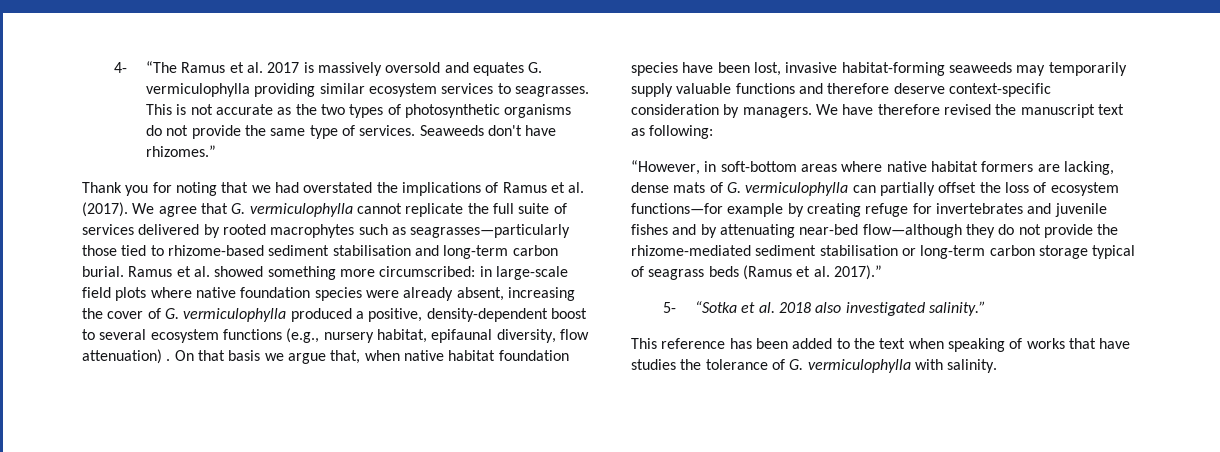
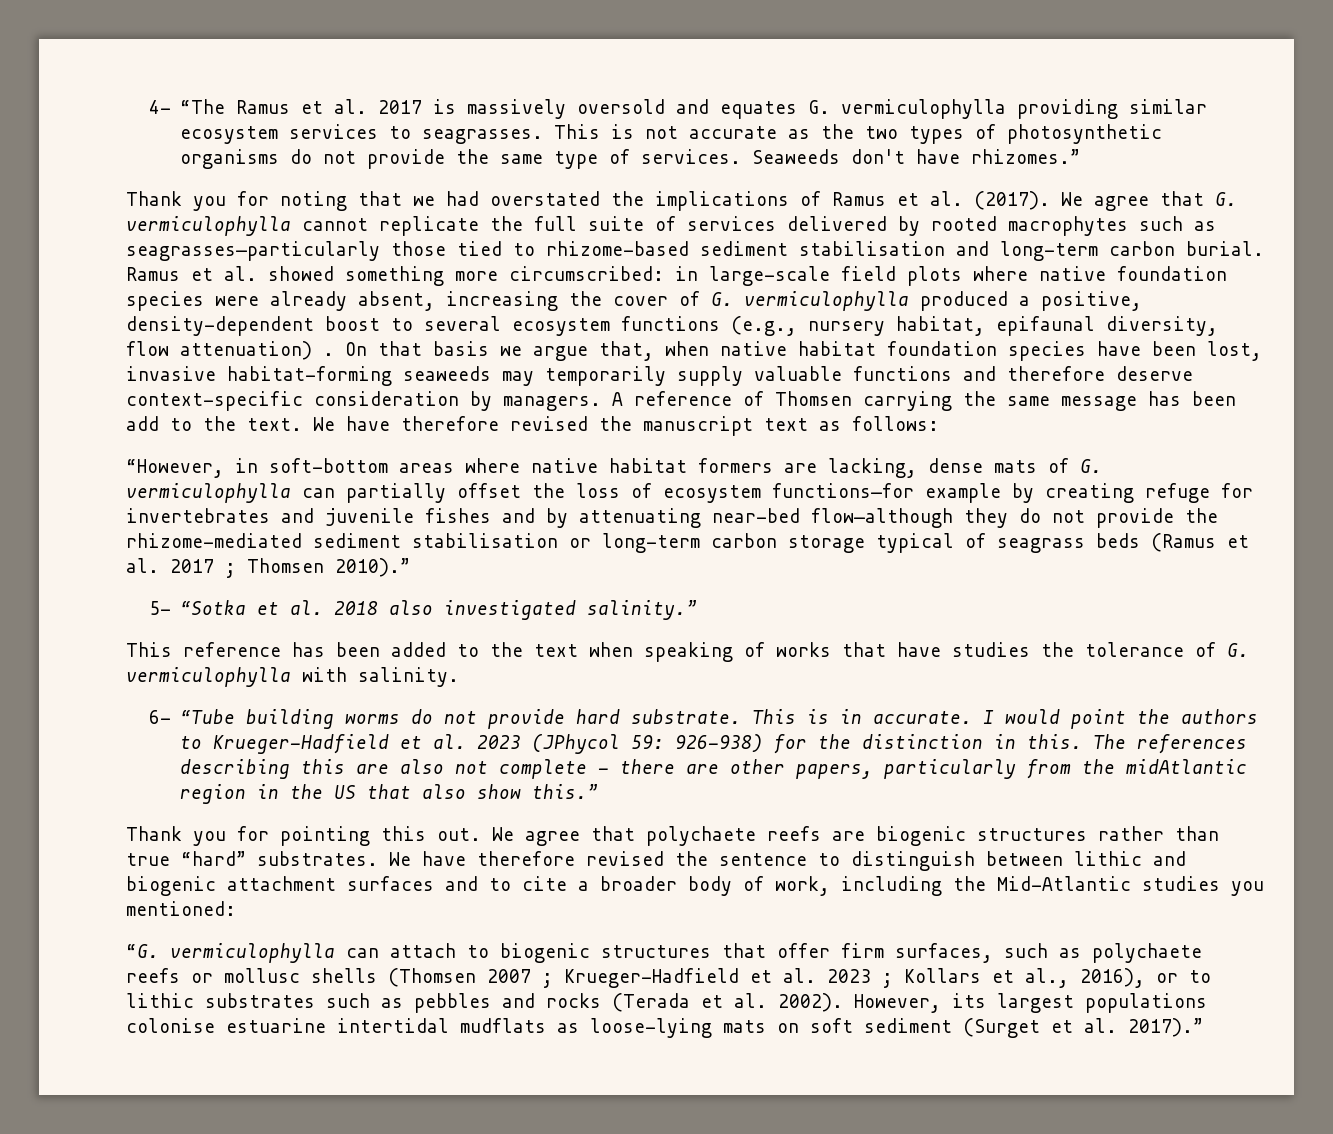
(812, 112) none -> [612,391,1236,411] [126,416,302,431] A reference of Thomsen carrying the same message has been add to the text.
[649,125,714,139] following: -> [852,416,939,431] follows:
[833,265,882,280] 2017).” -> [170,558,410,578] 2017 ; Thomsen 2010).”
(998, 366) none -> [148,709,1259,729] [180,734,1248,754] [180,759,1248,779] [180,784,599,804] [126,826,1219,846] [126,851,1186,871] [126,876,1264,896] [126,901,236,916] [126,943,1202,963] [126,968,1211,988] [126,993,1207,1013] [126,1018,1203,1038] // 6- “Tube building worms do not provide hard substrate. This is in accurate. I would point the authors to Krueger-Hadfield et al. 2023 (JPhycol 59: 926-938) for the distinction in this. The references describing this are also not complete - there are other papers, particularly from the midAtlantic region in the US that also show this.” // Thank you for pointing this out. We agree that polychaete reefs are biogenic structures rather than true “hard” substrates. We have therefore revised the sentence to distinguish between lithic and biogenic attachment surfaces and to cite a broader body of work, including the Mid-Atlantic studies you mentioned: // “G. vermiculophylla can attach to biogenic structures that offer firm surfaces, such as polychaete reefs or mollusc shells (Thomsen 2007 ; Krueger-Hadfield et al. 2023 ; Kollars et al., 2016), or to lithic substrates such as pebbles and rocks (Terada et al. 2002). However, its largest populations colonise estuarine intertidal mudflats as loose-lying mats on soft sediment (Surget et al. 2017).”

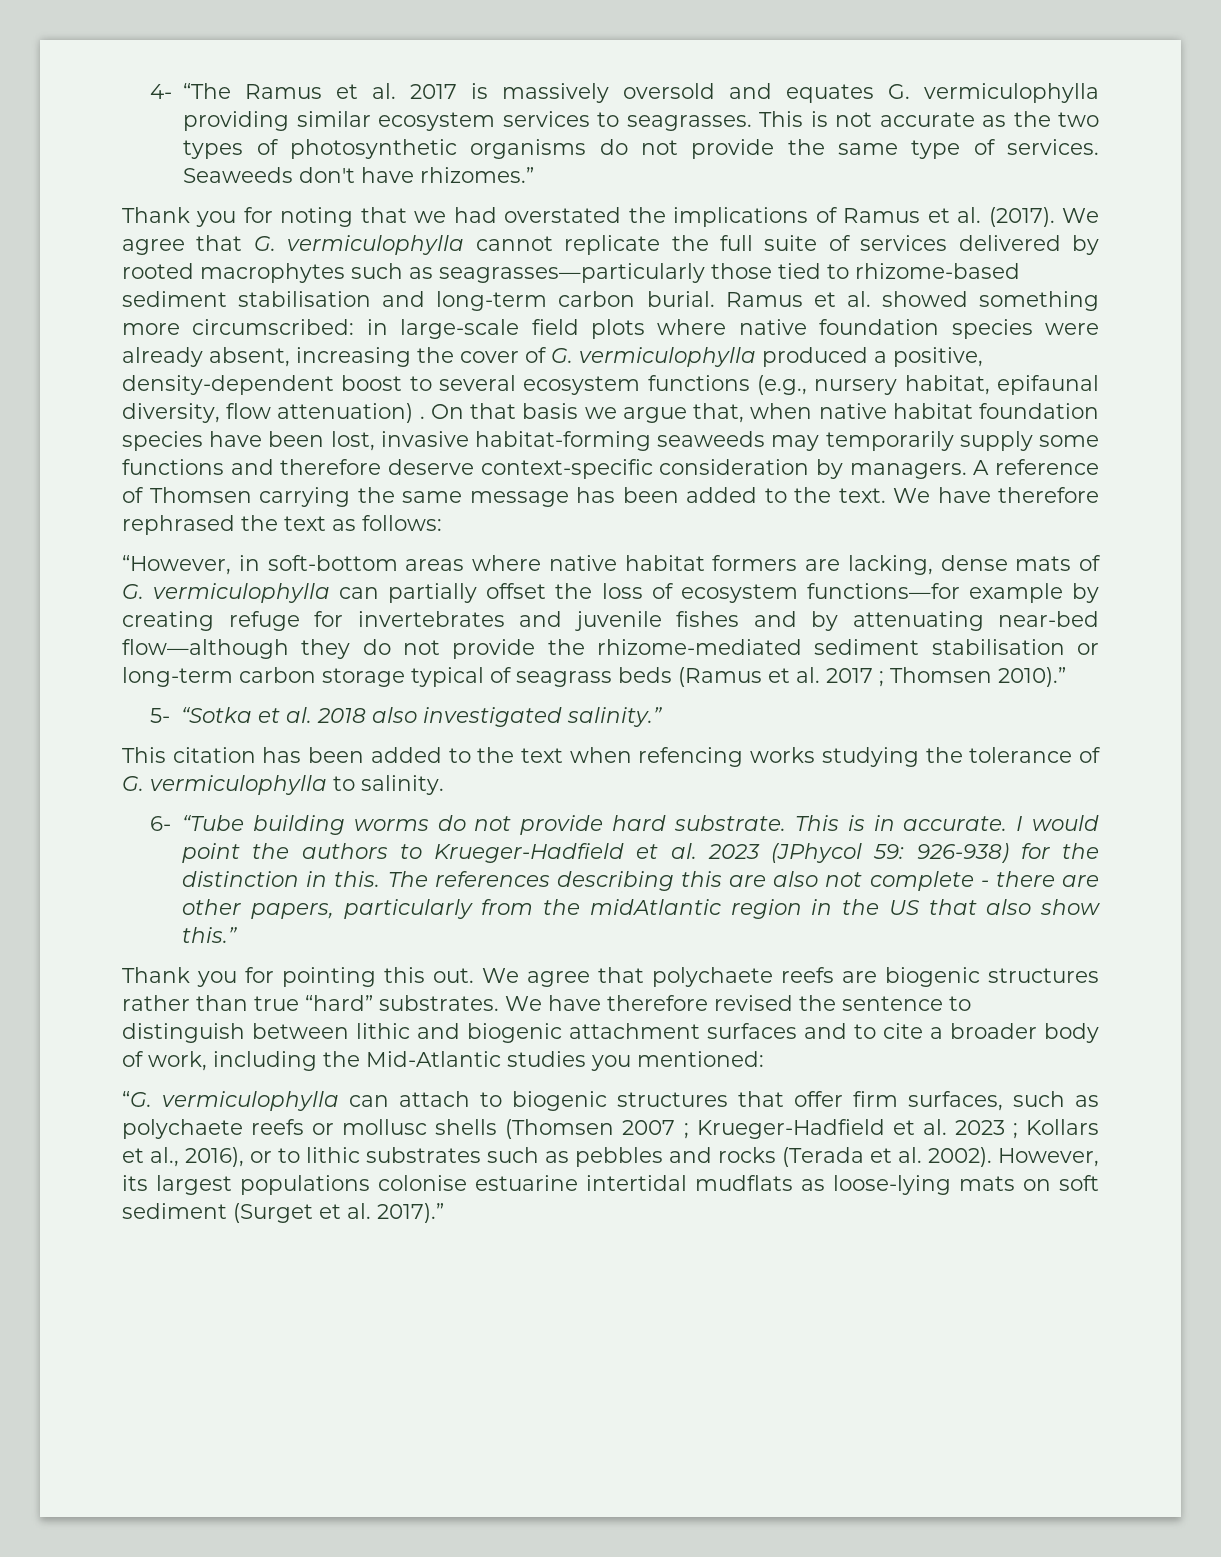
[754,366,842,381] valuable -> [1039,435,1100,447] some
[126,416,159,431] add -> [686,487,757,503] added
[510,416,753,436] revised the manuscript -> [122,515,278,535] rephrased the
[183,642,281,657] reference -> [172,747,256,763] citation
[644,642,1030,662] speaking of works that have studies -> [638,747,919,767] refencing works studying
[302,667,347,682] with -> [333,776,355,791] to

